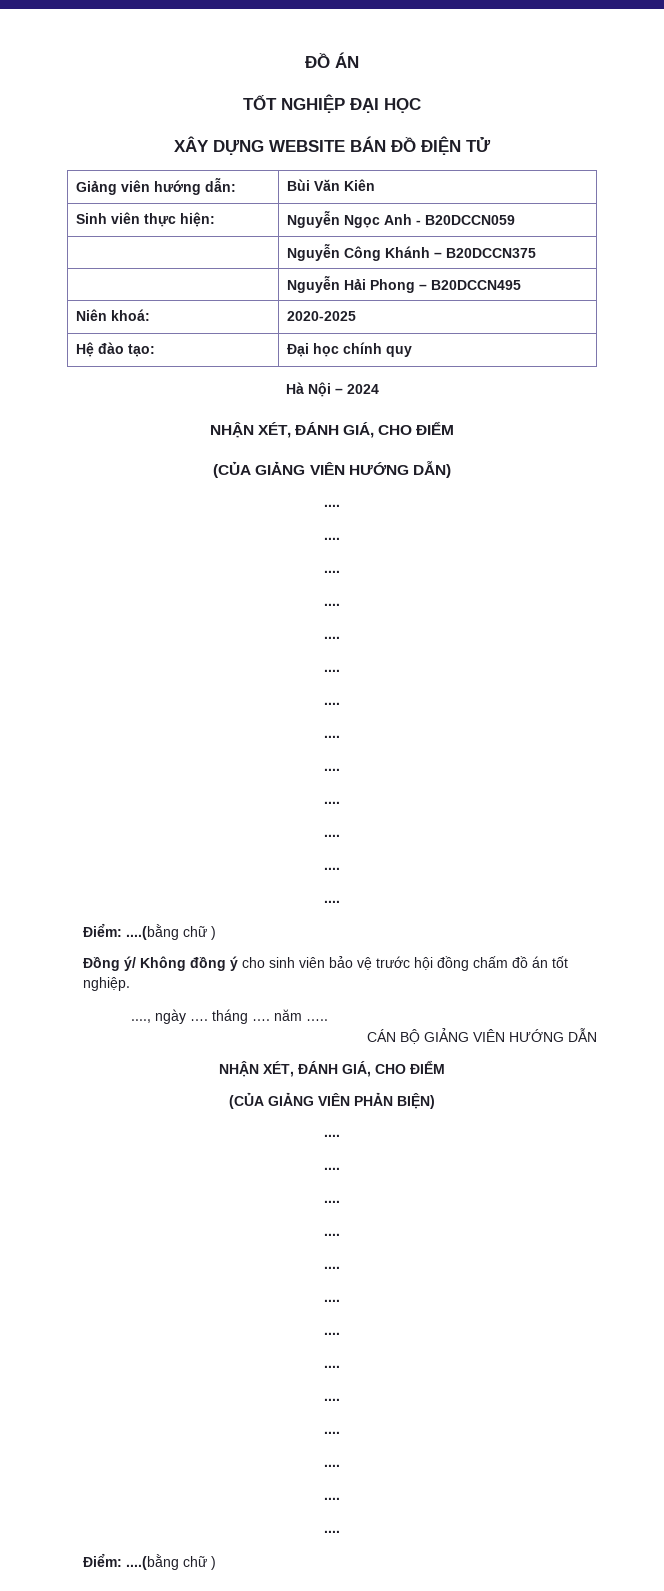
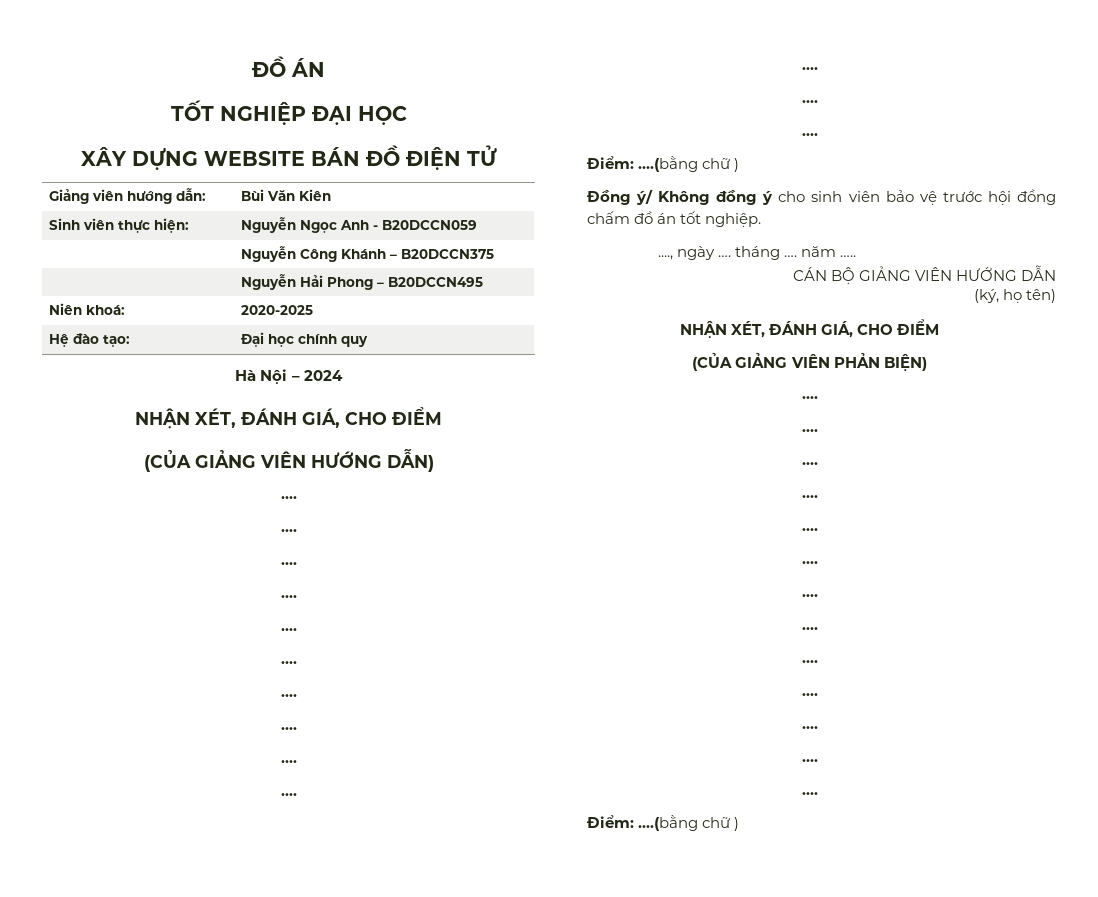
(597, 1035) none -> [973,289,1056,303] // (ký, họ tên)

